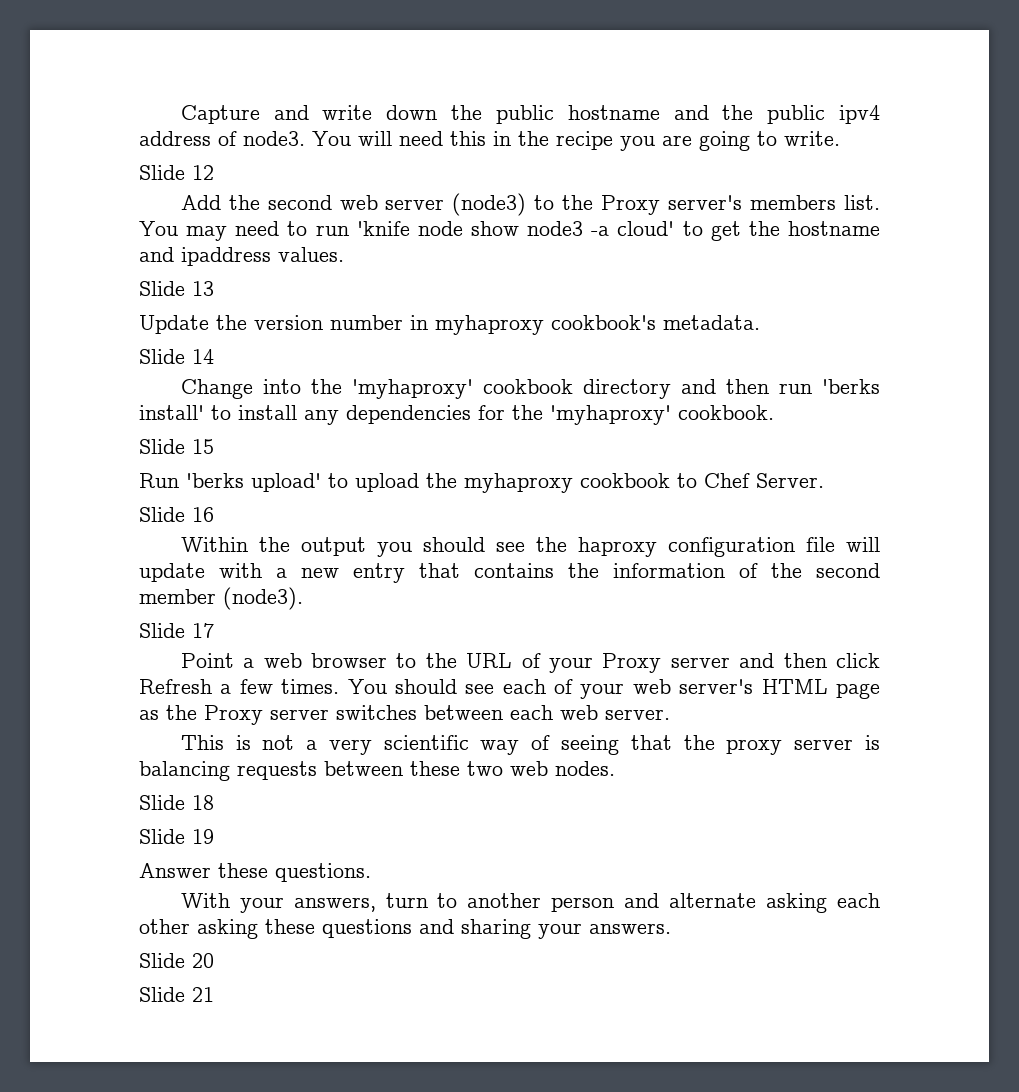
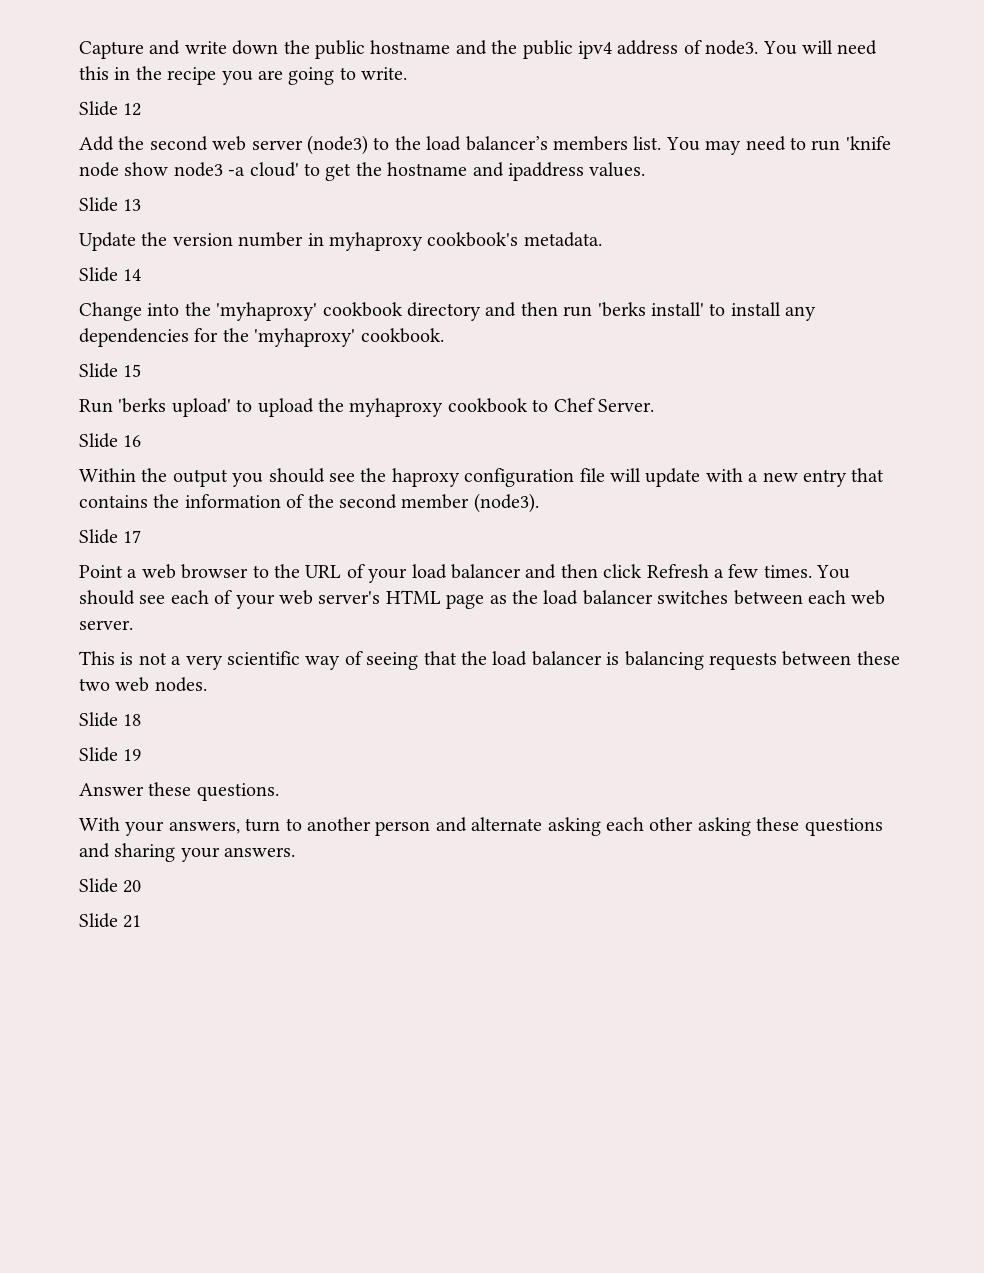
[601,195,743,215] Proxy server's -> [426,136,548,151] load balancer’s
[602,653,730,673] Proxy server -> [411,564,521,579] load balancer
[204,705,329,725] Proxy server -> [543,590,653,605] load balancer
[726,739,854,755] proxy server -> [492,651,602,666] load balancer

